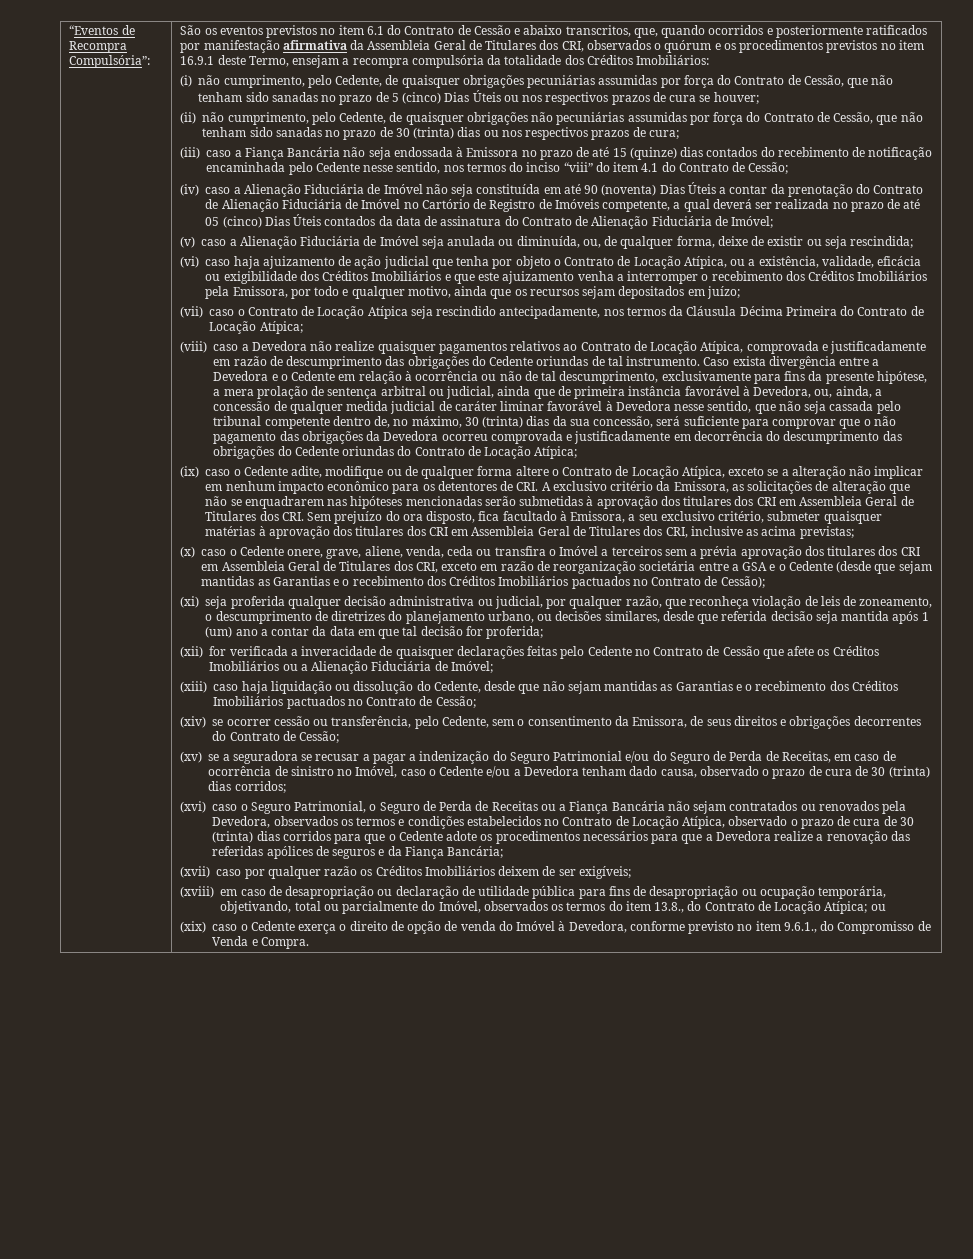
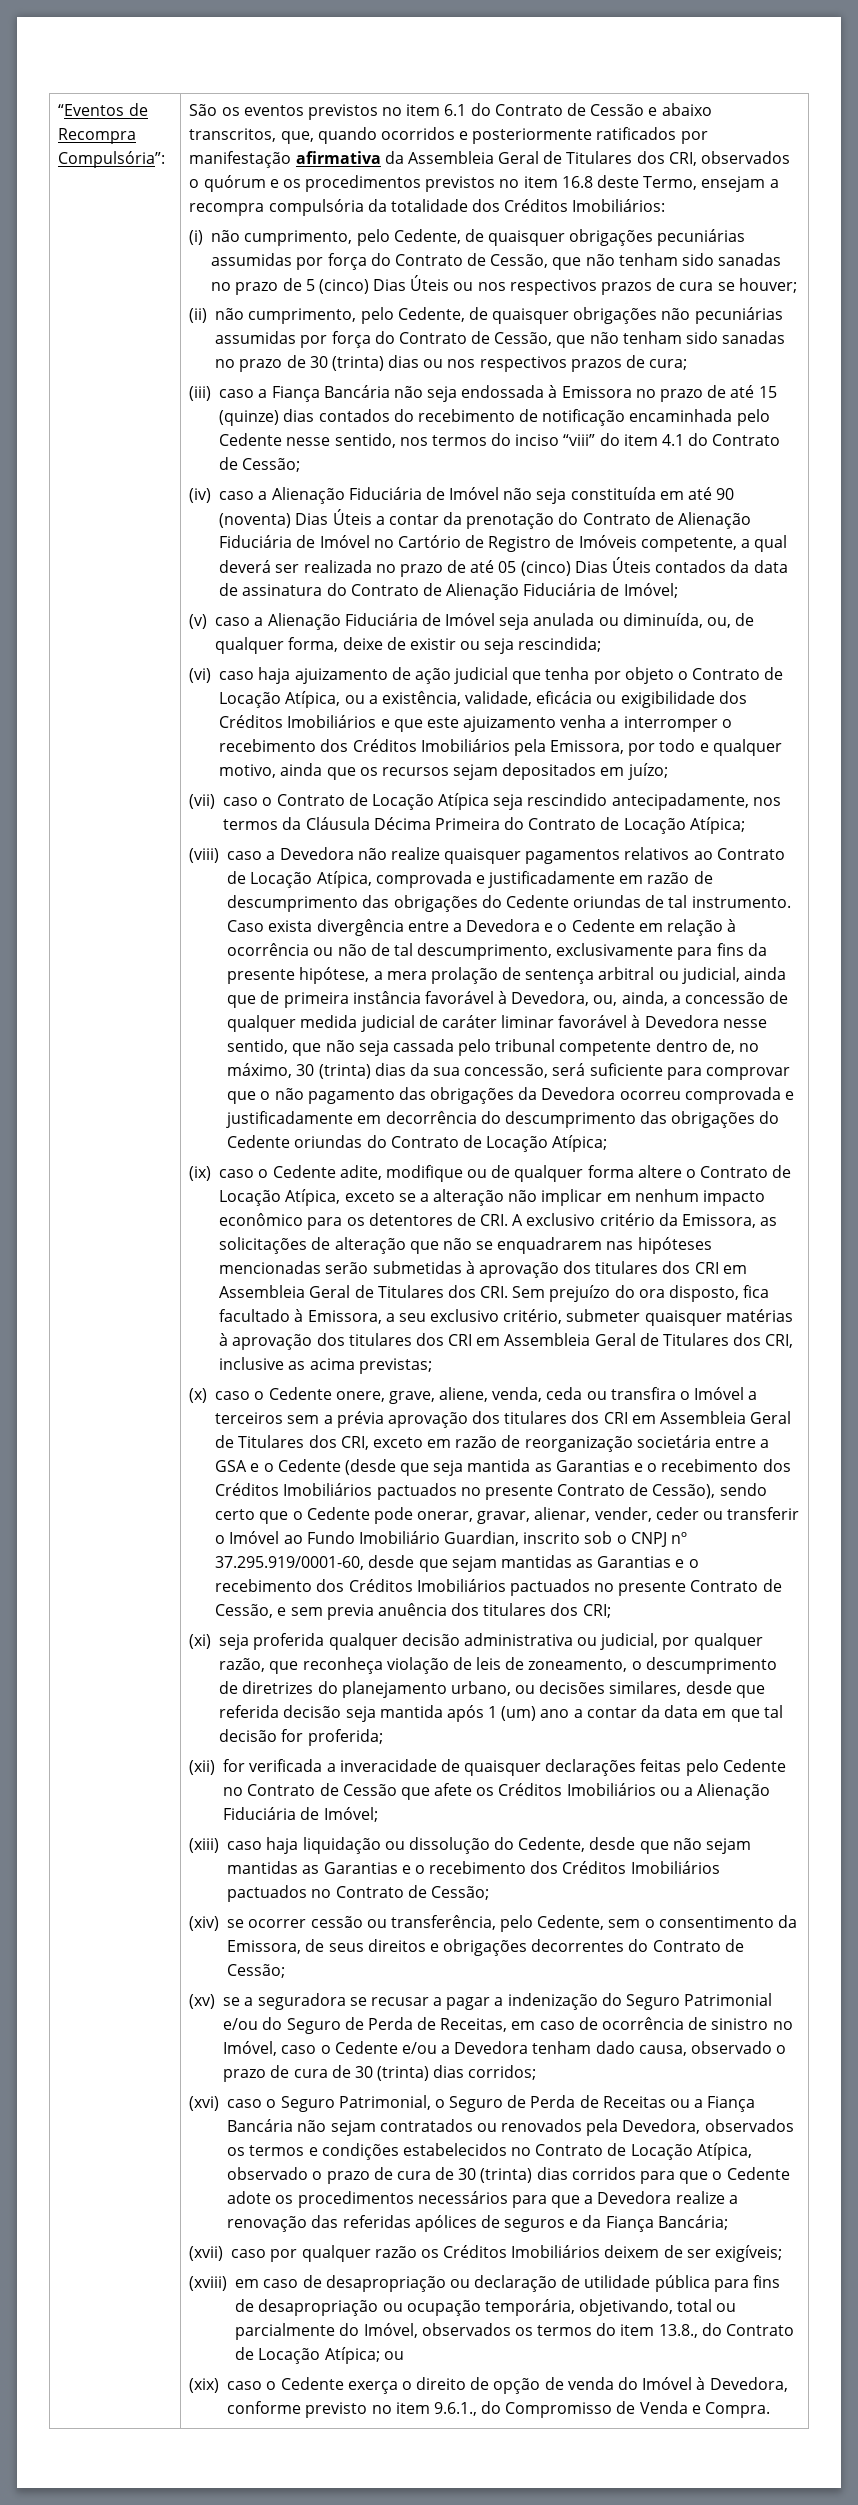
[180,56,215,65] 16.9.1 -> [561,176,593,188] 16.8
(896, 569) none -> [433,1459,791,1476] [215,1483,767,1500] [215,1507,800,1524] [215,1531,687,1547] [215,1555,448,1572] seja mantida as Garantias e o recebimento dos Créditos Imobiliários pactuados no presente Contrato de Cessão), sendo certo que o Cedente pode onerar, gravar, alienar, vender, ceder ou transferir o Imóvel ao Fundo Imobiliário Guardian, inscrito sob o CNPJ nº 37.295.919/0001-60, desde que
[651,576,765,588] Contrato de Cessão); -> [618,1579,782,1596] [215,1603,611,1620] presente Contrato de Cessão, e sem previa anuência dos titulares dos CRI;

